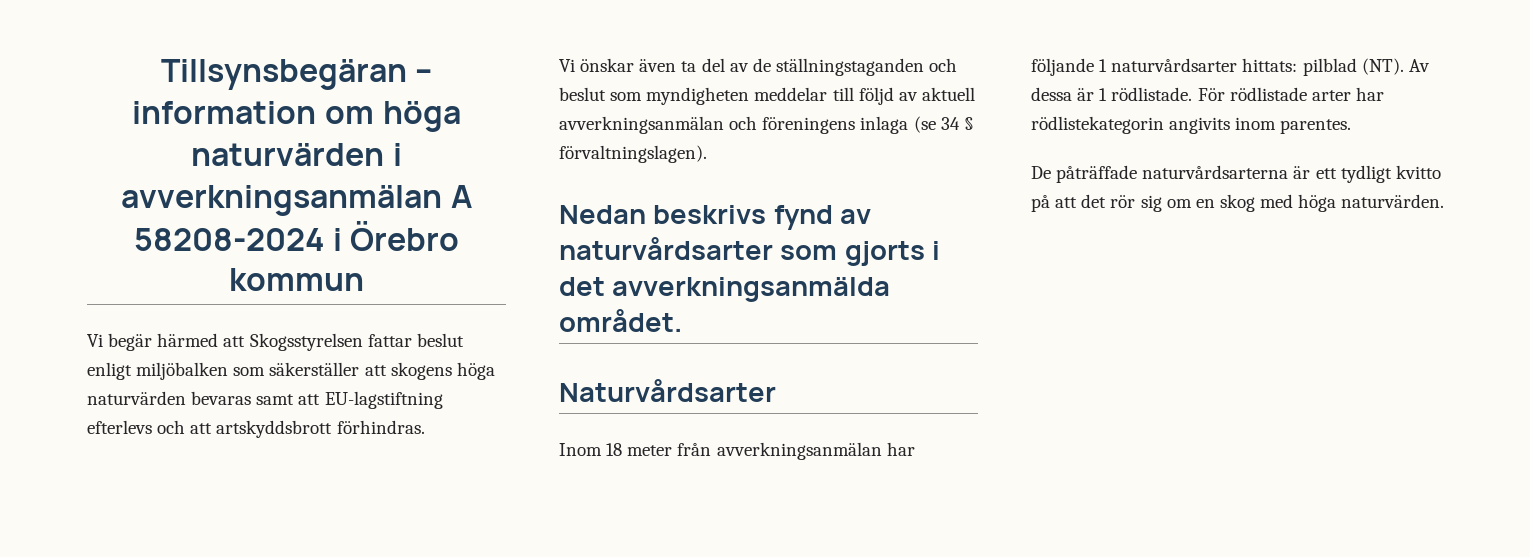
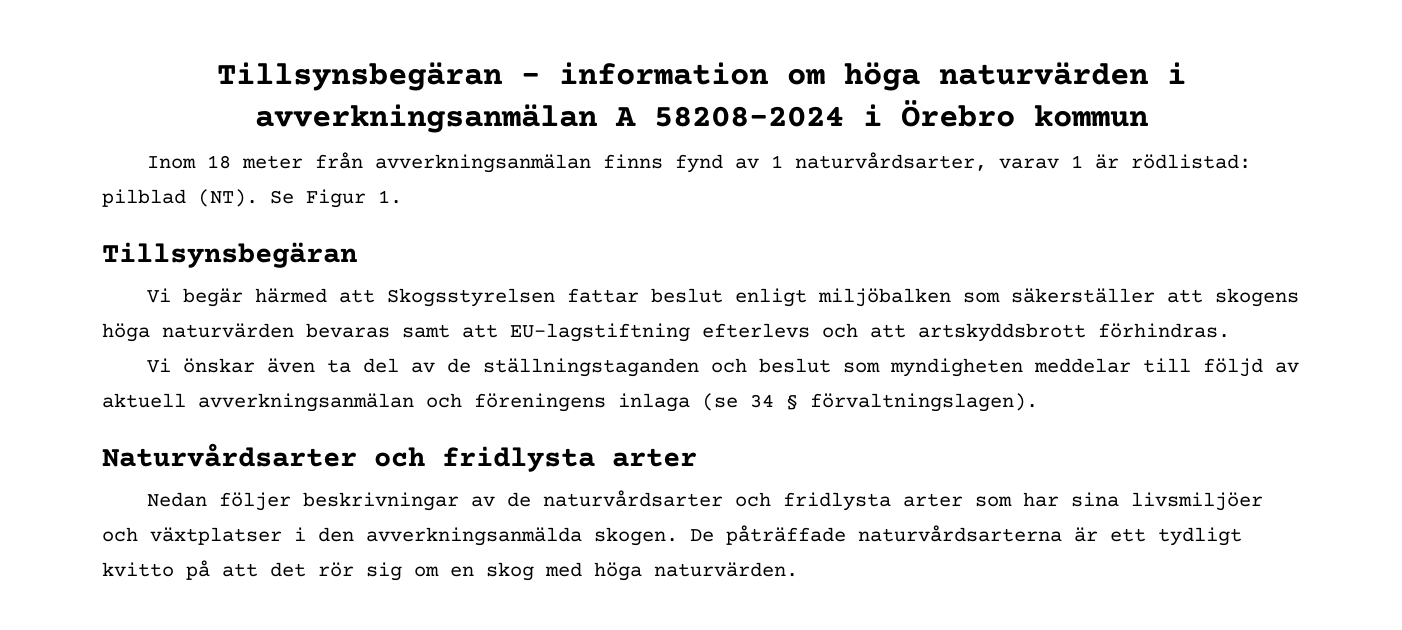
(364, 279) none -> [147,152,1252,173] [102,189,402,208] [102,242,357,268] // Inom 18 meter från avverkningsanmälan finns fynd av 1 naturvårdsarter, varav 1 är rödlistad: pilblad (NT). Se Figur 1. // Tillsynsbegäran
[559,205,872,230] [559,237,941,266] [559,277,891,302] [559,309,682,332] [559,379,776,402] [559,442,915,460] [1031,58,1430,76] [1031,87,1384,101] [1031,116,1352,134] Nedan beskrivs fynd av naturvårdsarter som gjorts i det avverkningsanmälda området. // Naturvårdsarter // Inom 18 meter från avverkningsanmälan har följande 1 naturvårdsarter hittats: pilblad (NT). Av dessa är 1 rödlistade. För rödlistade arter har rödlistekategorin angivits inom parentes. // -> [102,443,697,472] [147,490,1264,511] [102,527,678,546] Naturvårdsarter och fridlysta arter // Nedan följer beskrivningar av de naturvårdsarter och fridlysta arter som har sina livsmiljöer och växtplatser i den avverkningsanmälda skogen.

